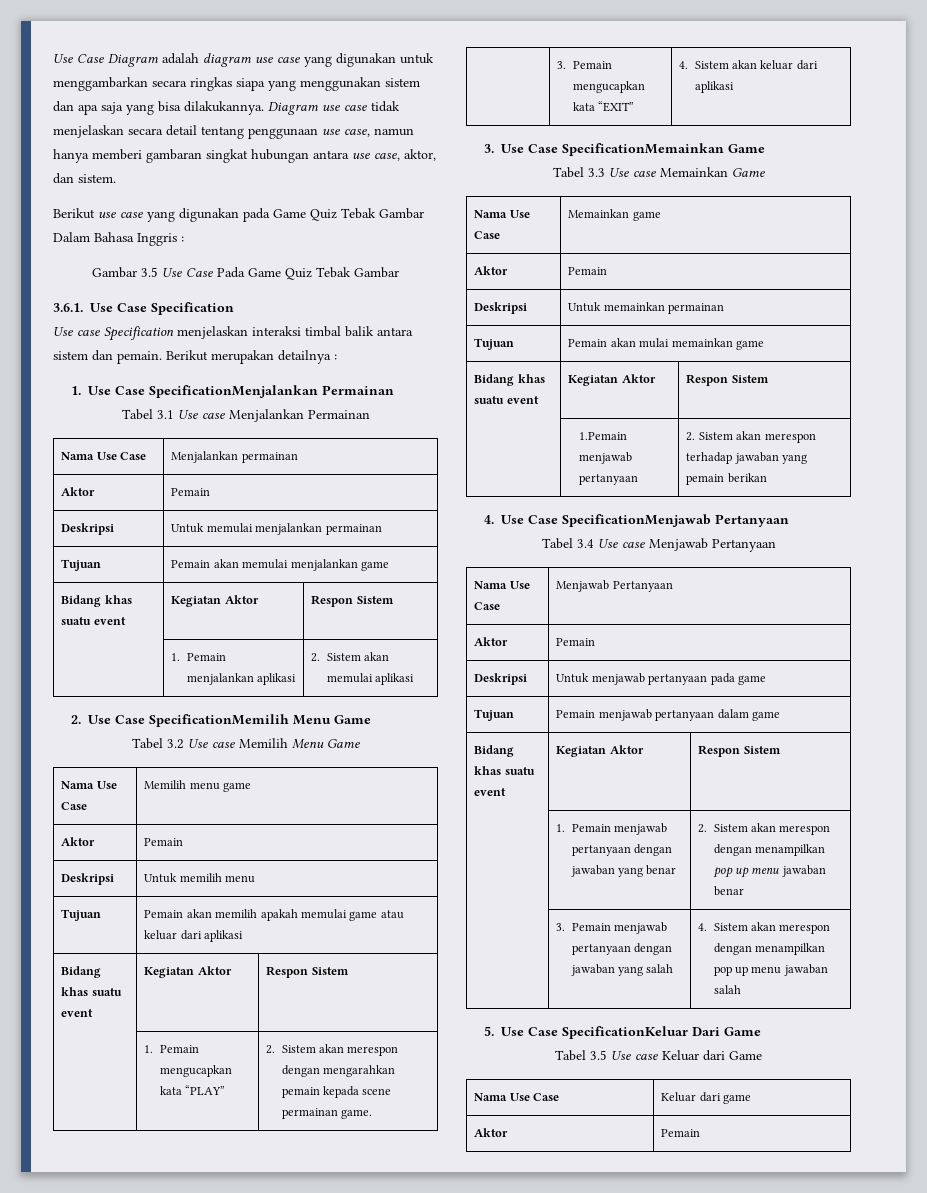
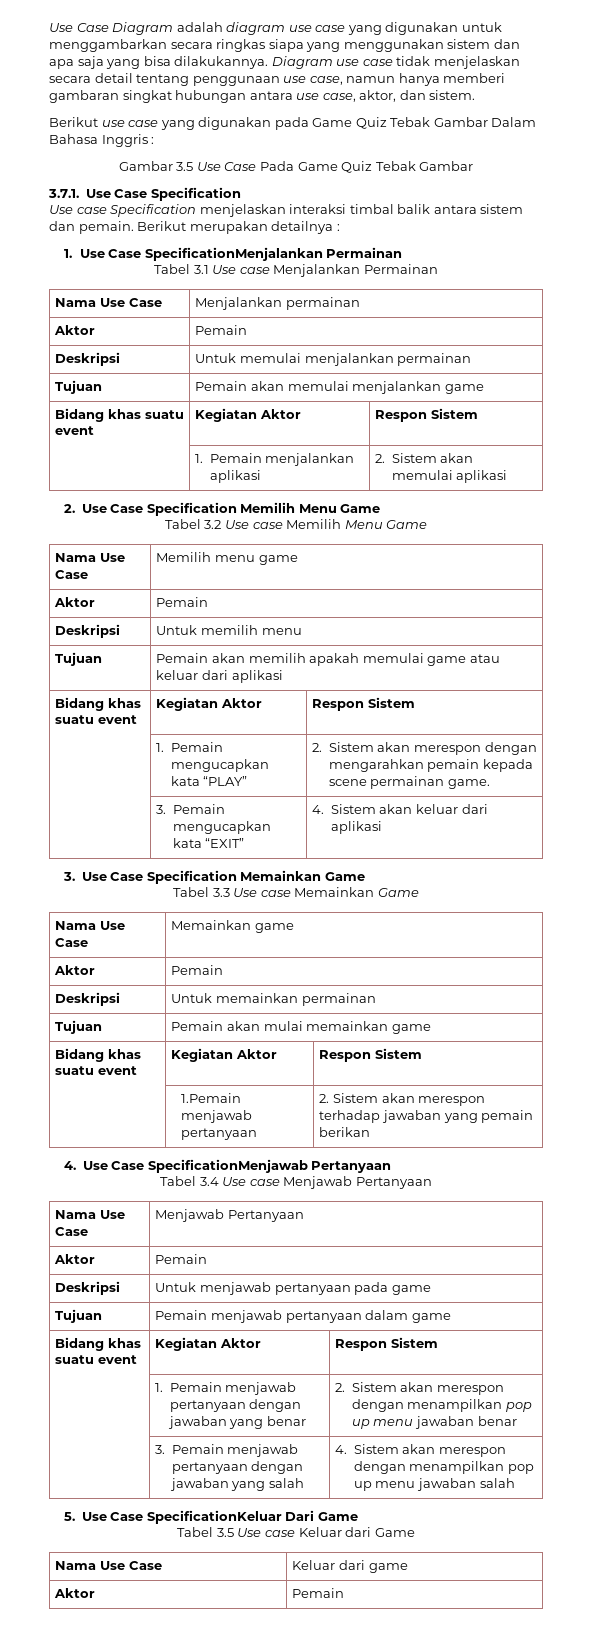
[53,303,83,312] 3.6.1. -> [48,189,79,198] 3.7.1.
[149,714,290,727] SpecificationMemilih -> [146,502,296,516] Specification Memilih
[562,143,725,156] SpecificationMemainkan -> [146,870,322,884] Specification Memainkan

